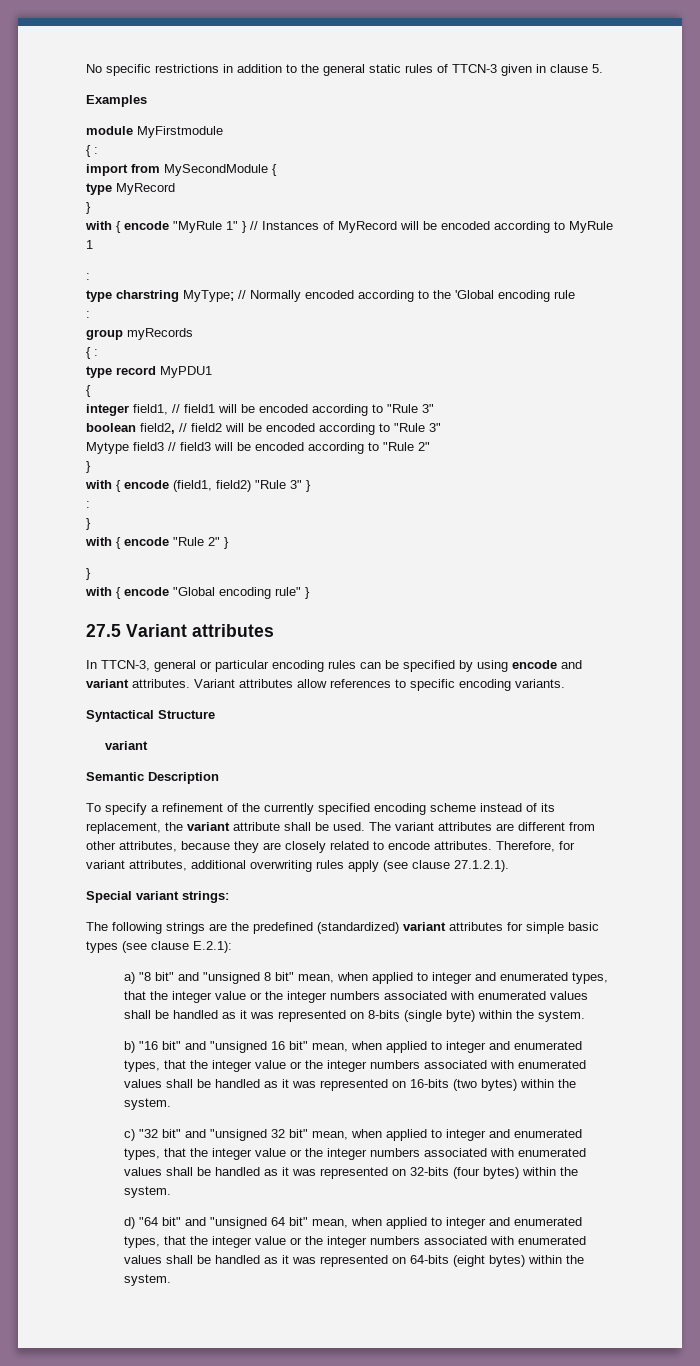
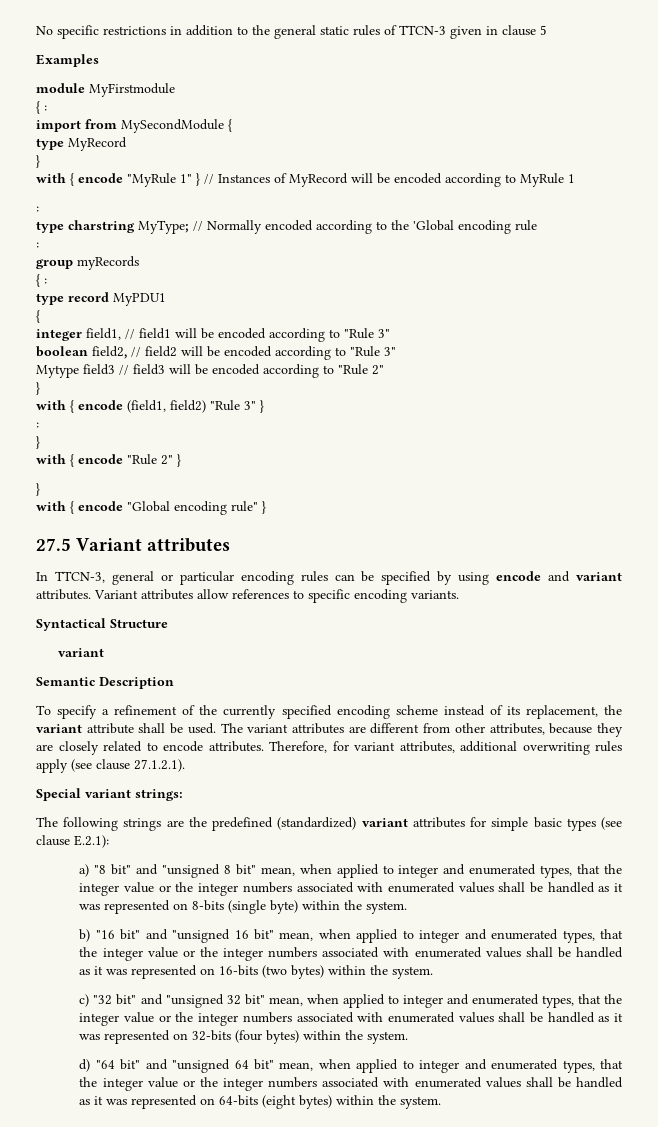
[592,64,603,73] 5. -> [540,25,547,35] 5

